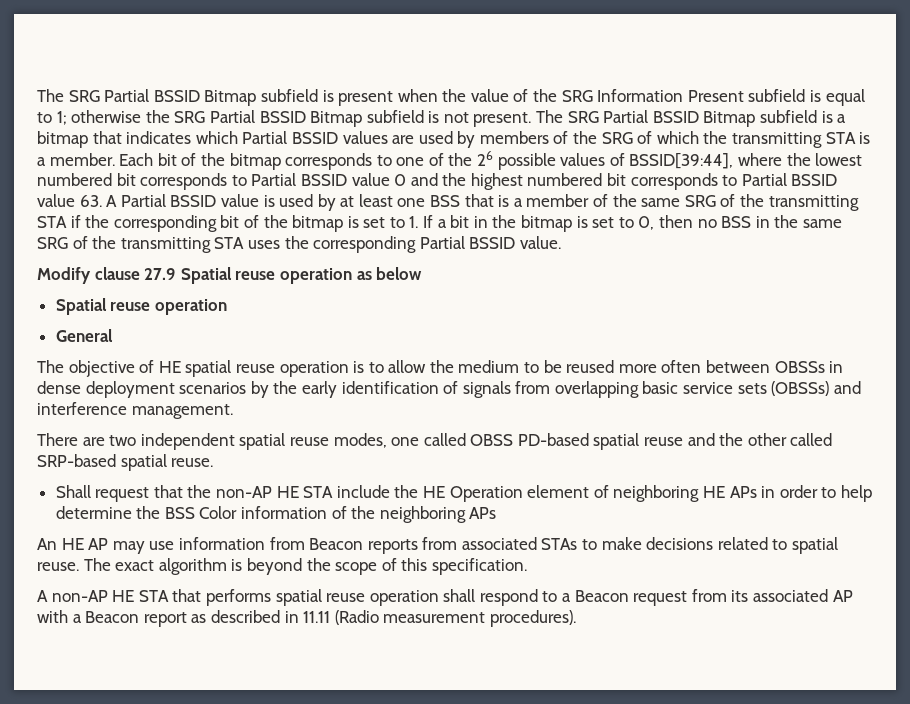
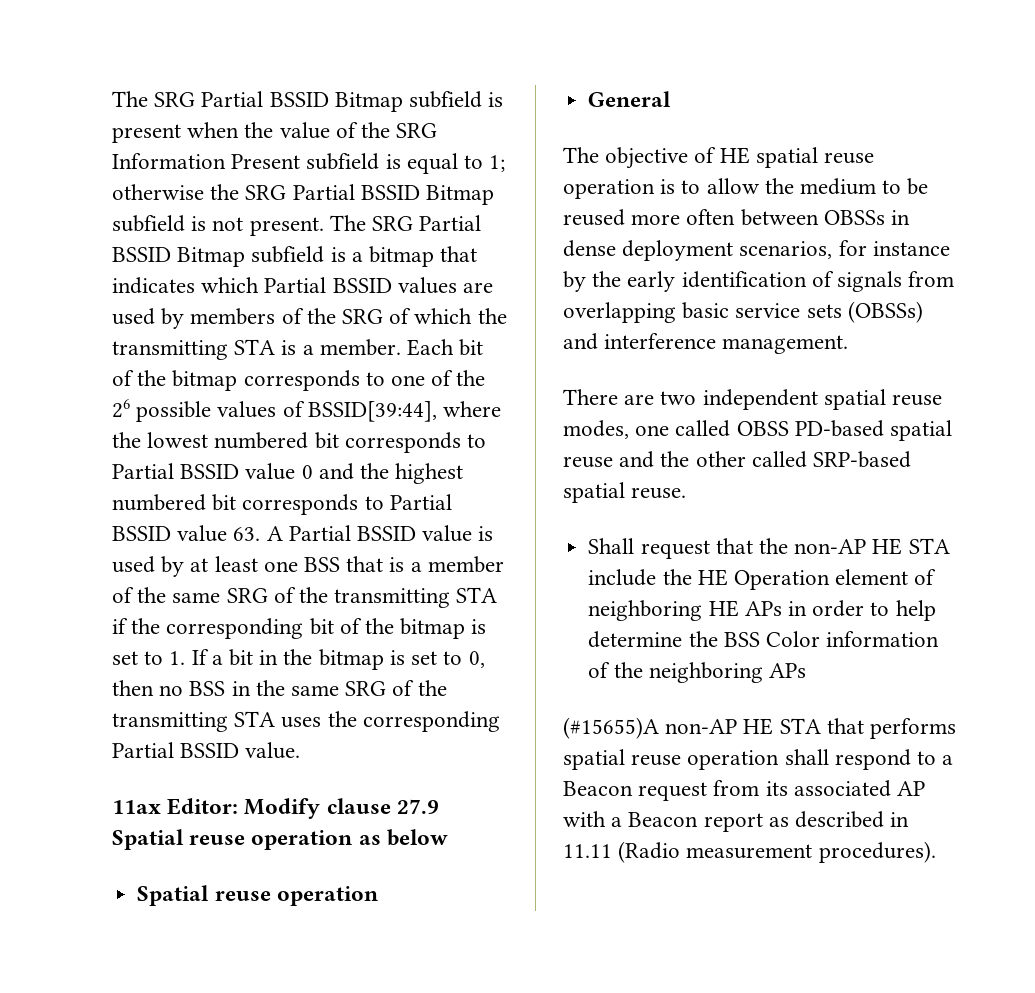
(561, 242) none -> [112,798,239,815] 11ax Editor:
[179,382,247,394] scenarios -> [739,240,950,259] scenarios, for instance
[37,537,839,554] [37,558,527,575] [37,590,48,602] An HE AP may use information from Beacon reports from associated STAs to make decisions related to spatial reuse. The exact algorithm is beyond the scope of this specification. // A -> [563,717,659,739] (#15655)A

